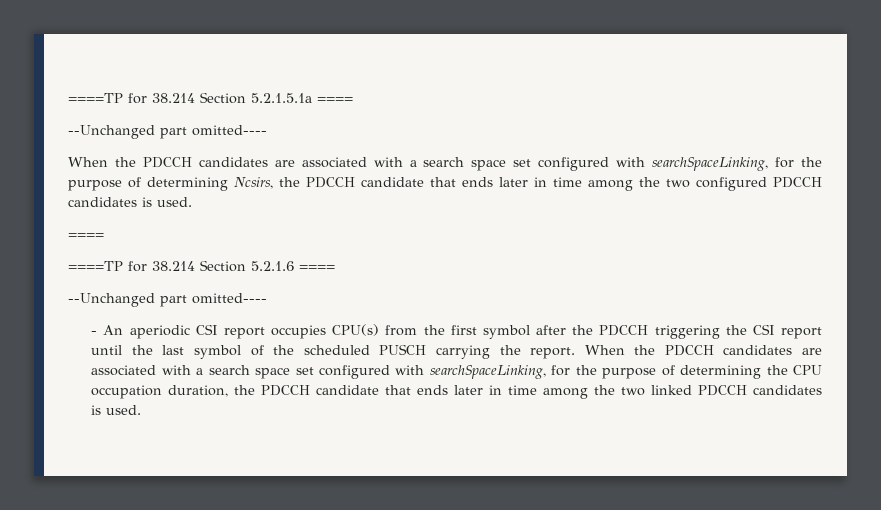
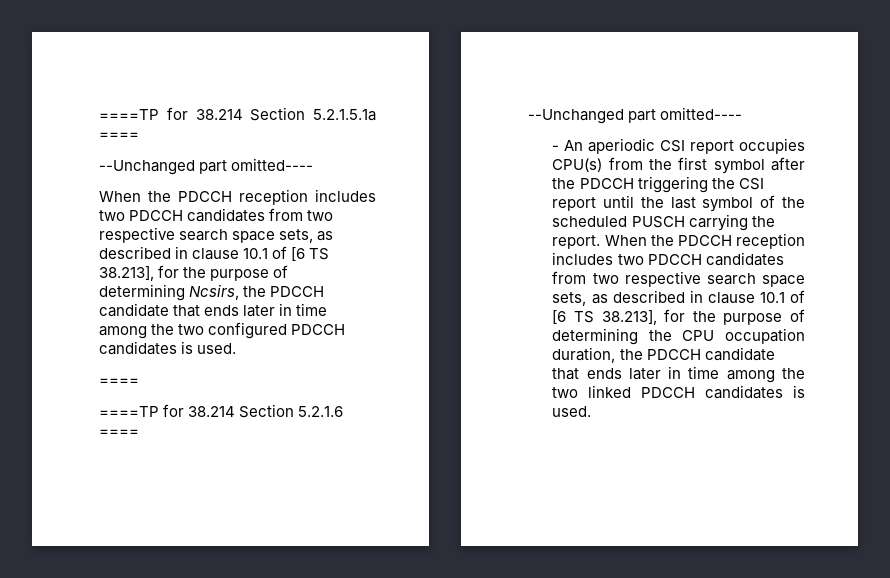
[198,157,769,171] candidates are associated with a search space set configured with searchSpaceLinking, -> [239,189,376,205] [99,208,334,222] [99,227,334,243] [99,246,330,261] [99,266,154,281] reception includes two PDCCH candidates from two respective search space sets, as described in clause 10.1 of [6 TS 38.213],
[723,345,822,355] [91,365,546,379] candidates are associated with a search space set configured with searchSpaceLinking, -> [736,233,805,249] [552,252,784,266] [552,271,805,287] [552,290,805,306] [552,310,657,325] reception includes two PDCCH candidates from two respective search space sets, as described in clause 10.1 of [6 TS 38.213],

